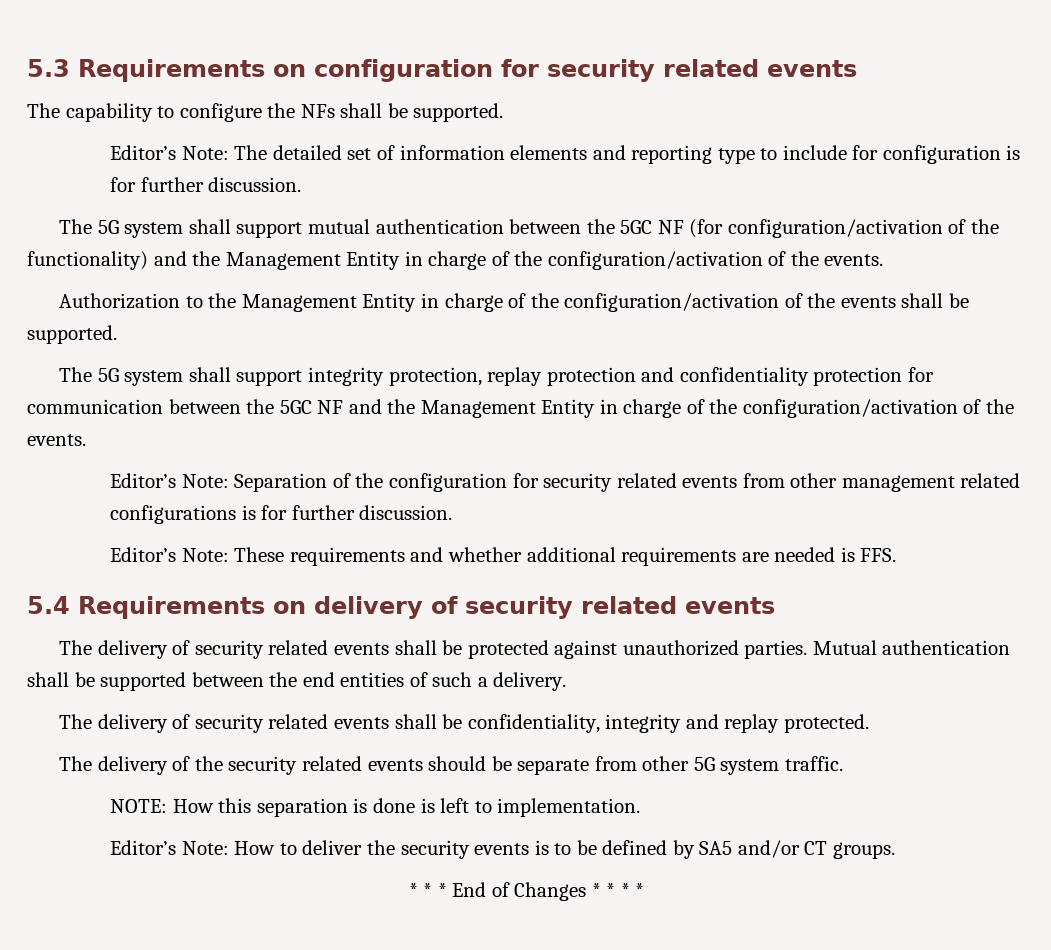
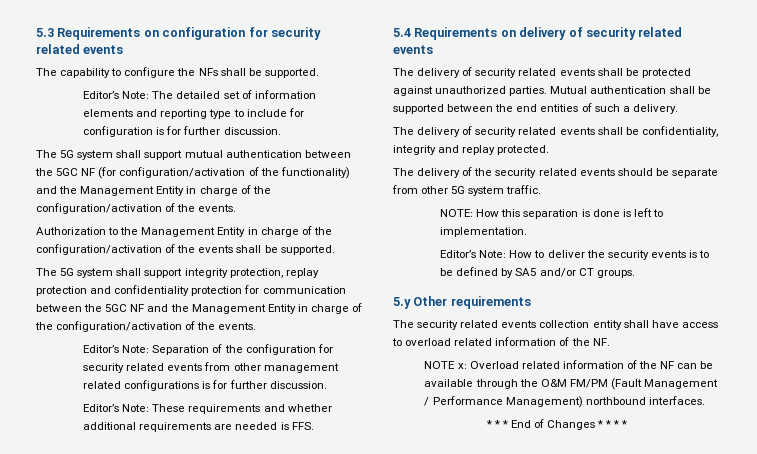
(895, 850) none -> [393,296,531,309] [393,320,718,330] [392,337,610,346] [424,360,714,369] [424,378,719,390] [424,396,705,408] // 5.y Other requirements // The security related events collection entity shall have access to overload related information of the NF. // NOTE x: Overload related information of the NF can be available through the O&M FM/PM (Fault Management / Performance Management) northbound interfaces.

